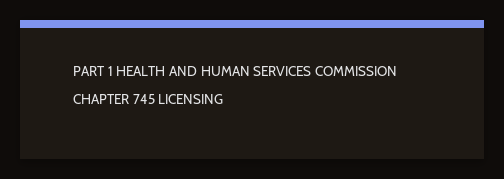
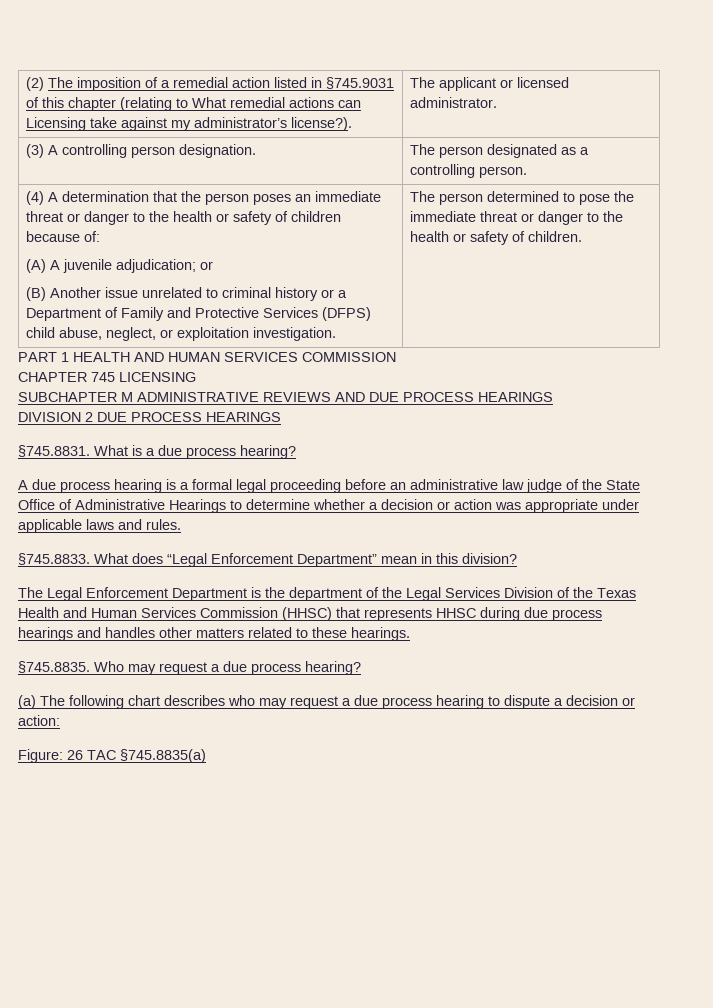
(73, 71) none -> [26,77,395,91] [26,97,362,111] [26,117,353,131] [410,77,570,91] [410,97,498,108] [26,144,257,158] [410,144,590,158] [410,164,528,178] [26,191,382,205] [26,211,342,225] [26,231,101,242] [26,259,214,273] [26,287,348,301] [26,307,372,321] [26,327,337,341] [410,191,635,205] [410,211,624,225] [410,231,583,245] (2) The imposition of a remedial action listed in §745.9031 of this chapter (relating to What remedial actions can Licensing take against my administrator’s license?). | The applicant or licensed administrator. // (3) A controlling person designation. | The person designated as a controlling person. // (4) A determination that the person poses an immediate threat or danger to the health or safety of children because of: // (A) A juvenile adjudication; or // (B) Another issue unrelated to criminal history or a Department of Family and Protective Services (DFPS) child abuse, neglect, or exploitation investigation. | The person determined to pose the immediate threat or danger to the health or safety of children. //
(224, 99) none -> [18,392,553,402] [18,412,281,422] [18,445,296,459] [18,479,640,493] [18,499,639,513] [18,519,181,533] [18,553,517,567] [18,587,636,601] [18,607,602,621] [18,627,410,641] [18,661,361,675] [18,695,635,709] [18,715,60,726] [18,749,206,763] // SUBCHAPTER M ADMINISTRATIVE REVIEWS AND DUE PROCESS HEARINGS // DIVISION 2 DUE PROCESS HEARINGS // §745.8831. What is a due process hearing? // A due process hearing is a formal legal proceeding before an administrative law judge of the State Office of Administrative Hearings to determine whether a decision or action was appropriate under applicable laws and rules. // §745.8833. What does “Legal Enforcement Department” mean in this division? // The Legal Enforcement Department is the department of the Legal Services Division of the Texas Health and Human Services Commission (HHSC) that represents HHSC during due process hearings and handles other matters related to these hearings. // §745.8835. Who may request a due process hearing? // (a) The following chart describes who may request a due process hearing to dispute a decision or action: // Figure: 26 TAC §745.8835(a)

